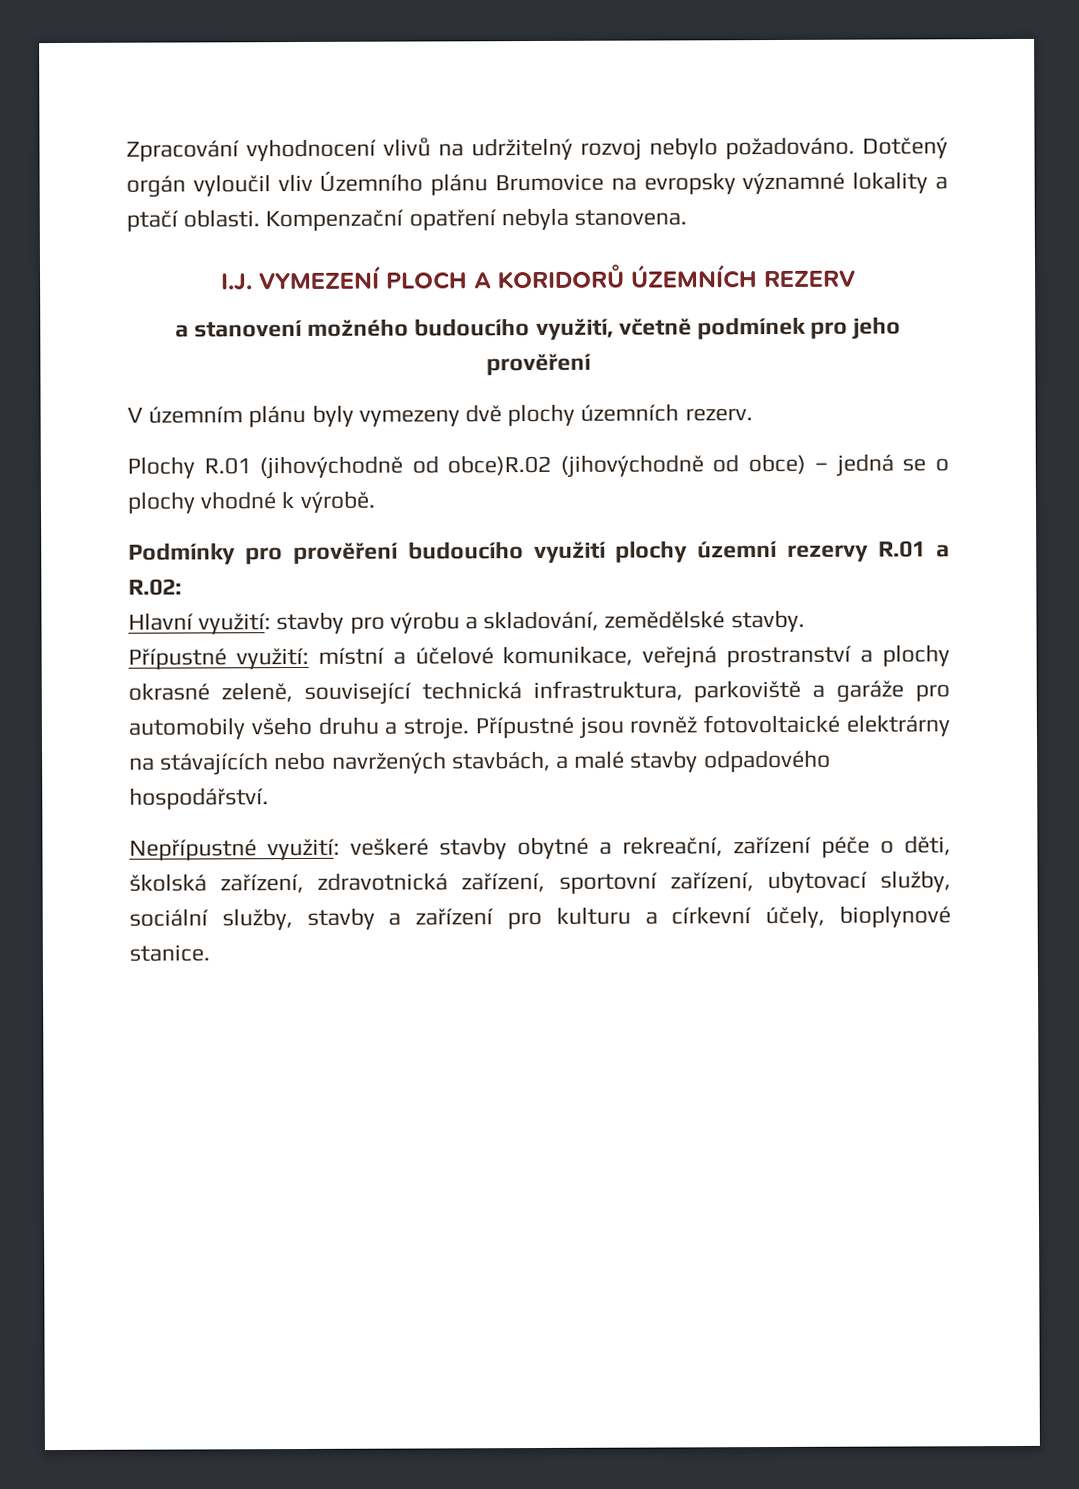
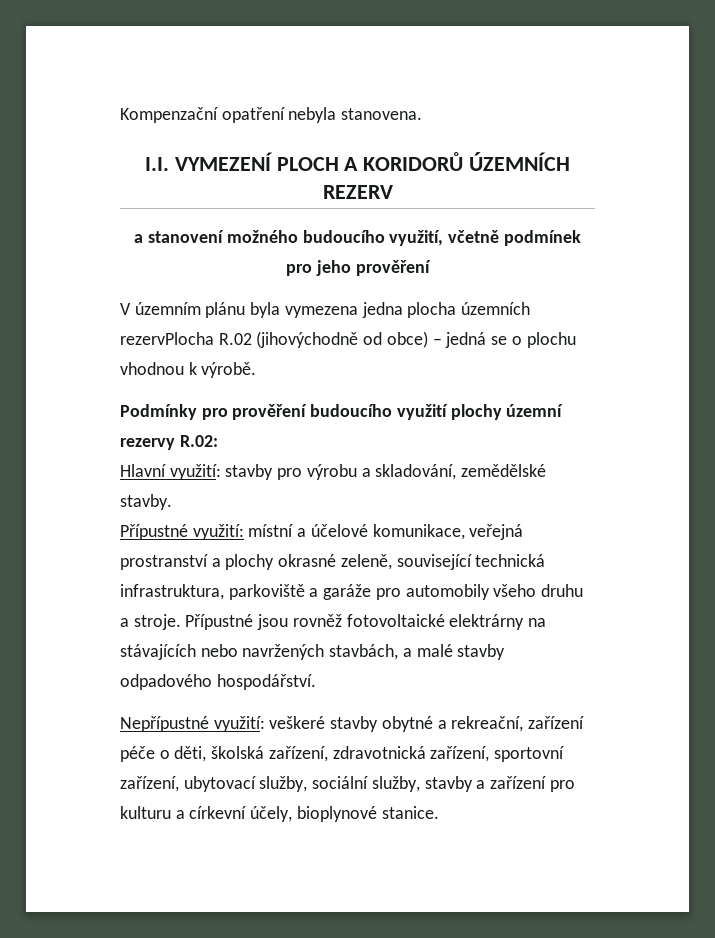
[126,136,948,162] [126,170,948,198] [126,209,261,232] Zpracování vyhodnocení vlivů na udržitelný rozvoj nebylo požadováno. Dotčený orgán vyloučil vliv Územního plánu Brumovice na evropsky významné lokality a ptačí oblasti. -> (120, 115) none
[220,273,253,292] I.J. -> [144,157,169,171] I.I.
[311,403,753,427] [127,454,552,480] byly vymezeny dvě plochy územních rezerv. // Plochy R.01 (jihovýchodně od obce)R.02 -> [250,302,531,318] [120,332,252,345] byla vymezena jedna plocha územních rezervPlocha R.02
[127,491,278,514] plochy vhodné -> [526,332,576,348] [120,362,184,375] plochu vhodnou
[878,540,950,558] R.01 a -> (175, 444) none

